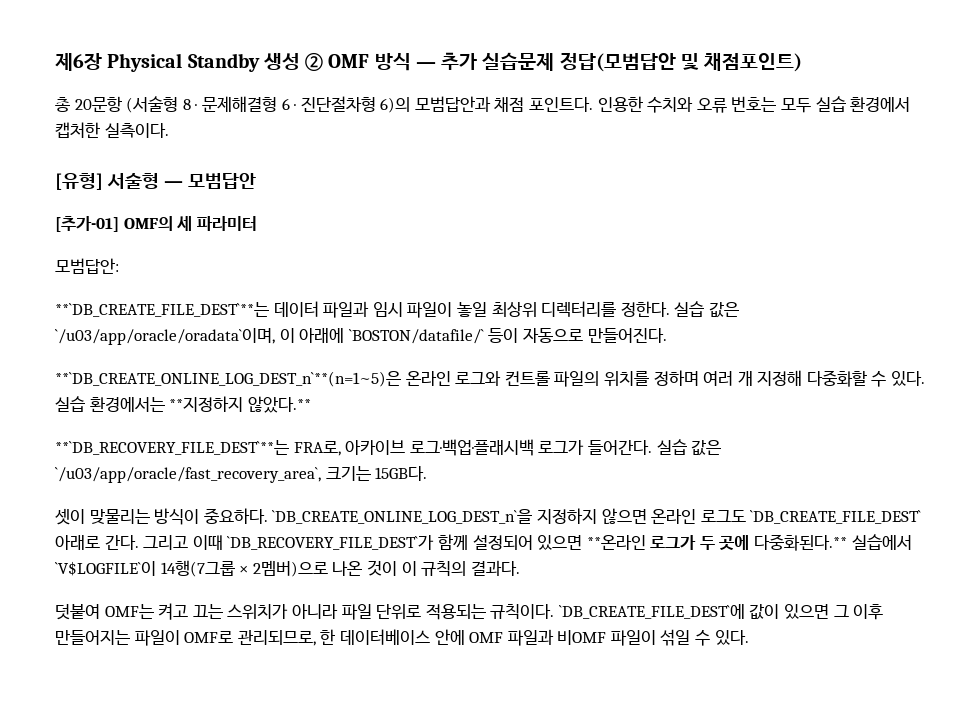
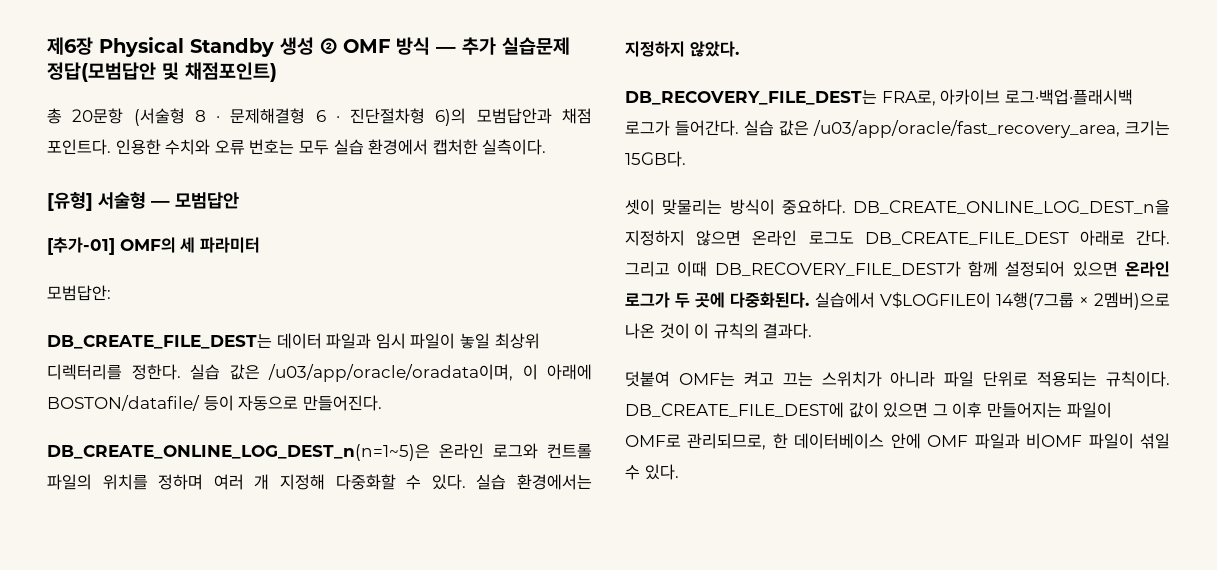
[55,302,269,317] **`DB_CREATE_FILE_DEST`**는 -> [47,334,272,349] DB_CREATE_FILE_DEST는
[55,328,275,345] `/u03/app/oracle/oradata`이며, -> [268,364,513,382] /u03/app/oracle/oradata이며,
[348,329,484,344] `BOSTON/datafile/` -> [47,395,200,411] BOSTON/datafile/
[55,371,401,387] **`DB_CREATE_ONLINE_LOG_DEST_n`**(n=1~5)은 -> [47,444,430,461] DB_CREATE_ONLINE_LOG_DEST_n(n=1~5)은
[169,396,311,413] [55,440,289,455] **지정하지 않았다.** // **`DB_RECOVERY_FILE_DEST`**는 -> [625,41,739,57] [625,90,877,105] 지정하지 않았다. // DB_RECOVERY_FILE_DEST는
[55,467,321,483] `/u03/app/oracle/fast_recovery_area`, -> [813,120,1120,138] /u03/app/oracle/fast_recovery_area,
[272,509,533,524] `DB_CREATE_ONLINE_LOG_DEST_n`을 -> [853,199,1170,215] DB_CREATE_ONLINE_LOG_DEST_n을
[750,510,922,524] `DB_CREATE_FILE_DEST` -> [864,231,1069,245] DB_CREATE_FILE_DEST
[227,535,435,550] `DB_RECOVERY_FILE_DEST`가 -> [714,261,961,277] DB_RECOVERY_FILE_DEST가
[586,535,646,550] **온라인 -> [1125,261,1170,277] 온라인
[754,534,912,551] [55,561,156,576] 다중화된다.** 실습에서 `V$LOGFILE`이 -> [730,292,991,308] 다중화된다. 실습에서 V$LOGFILE이
[558,604,745,619] `DB_CREATE_FILE_DEST`에 -> [625,402,844,418] DB_CREATE_FILE_DEST에

